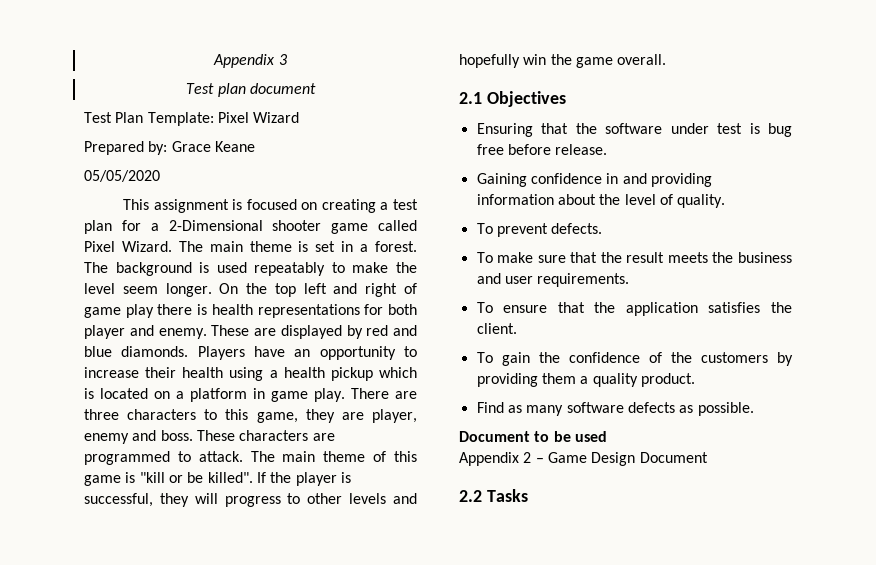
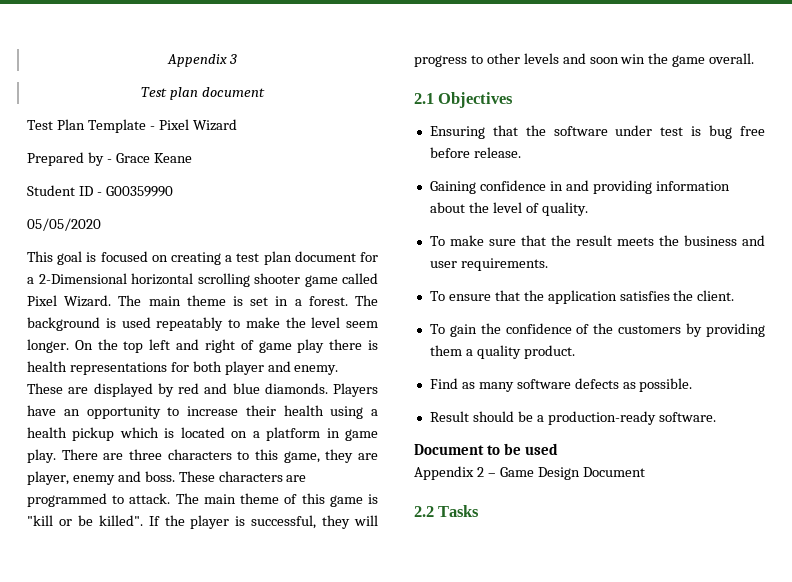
[147,112,214,126] Template: -> [87,119,155,133] Template -
[148,141,168,155] by: -> [87,152,112,166] by -
(255, 146) none -> [27,185,173,197] // Student ID - G00359990
[153,199,229,213] assignment -> [57,251,83,265] goal
(112, 227) none -> [294,251,356,262] document
(263, 225) none -> [131,273,250,287] horizontal scrolling
[459,54,520,68] hopefully -> [589,57,619,64] soon
[476,223,603,237] // To prevent defects. -> (588, 209) none
(754, 409) none -> [429,411,716,425] // Result should be a production-ready software.

